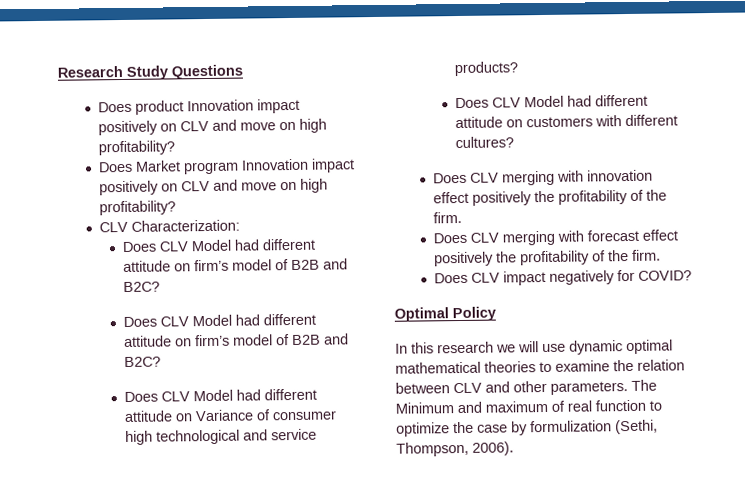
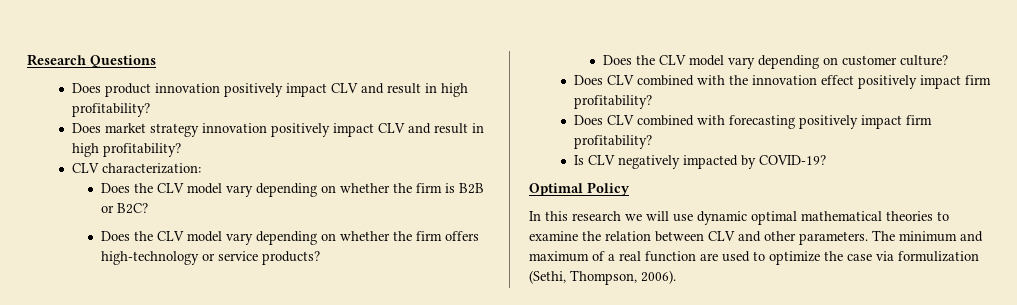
[126,65,168,80] Study -> (86, 60) none
[186,98,300,114] [97,118,327,136] [97,140,175,156] [97,158,355,175] [98,179,297,196] Innovation impact positively on CLV and move on high profitability? // Does Market program Innovation impact positively on CLV and move on -> [154,83,468,97] [71,103,150,117] [71,123,484,137] innovation positively impact CLV and result in high profitability? // Does market strategy innovation positively impact CLV and result in
[130,219,240,232] [122,238,317,252] [123,258,349,272] [123,281,161,292] [123,313,317,327] [124,333,350,347] [124,356,162,367] [124,388,318,402] [124,409,338,422] [125,428,318,445] [454,61,519,77] [455,94,649,109] [455,114,679,129] [455,136,515,149] [432,169,653,186] [432,189,667,206] [432,211,462,224] [432,229,678,246] [433,249,661,267] [433,269,692,286] Characterization: // Does CLV Model had different attitude on firm’s model of B2B and B2C? // Does CLV Model had different attitude on firm’s model of B2B and B2C? // Does CLV Model had different attitude on Variance of consumer high technological and service products? // Does CLV Model had different attitude on customers with different cultures? // Does CLV merging with innovation effect positively the profitability of the firm. // Does CLV merging with forecast effect positively the profitability of the firm. // Does CLV impact negatively for COVID? -> [101,163,201,174] [100,183,484,197] [100,203,148,214] [100,231,479,245] [100,251,320,265] [602,55,948,69] [573,75,991,89] [573,95,652,109] [573,115,932,129] [573,135,652,149] [573,155,826,169] characterization: // Does the CLV model vary depending on whether the firm is B2B or B2C? // Does the CLV model vary depending on whether the firm offers high-technology or service products? // Does the CLV model vary depending on customer culture? // Does CLV combined with the innovation effect positively impact firm profitability? // Does CLV combined with forecasting positively impact firm profitability? // Is CLV negatively impacted by COVID-19?
[395,402,454,414] Minimum -> [899,231,957,242] minimum
(565, 406) none -> [608,254,615,261] a
(646, 405) none -> [700,251,750,262] are used
[511,421,528,436] by -> [876,251,894,261] via

